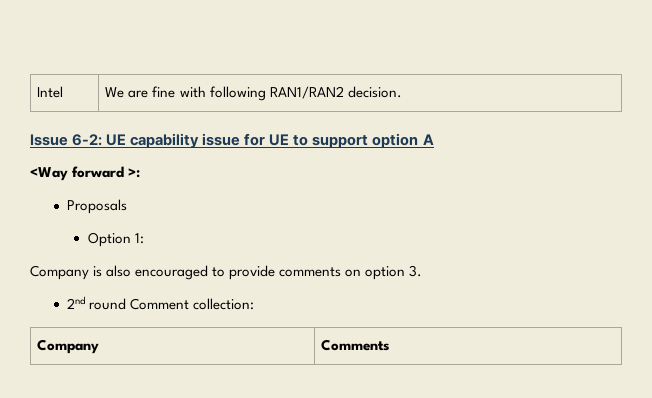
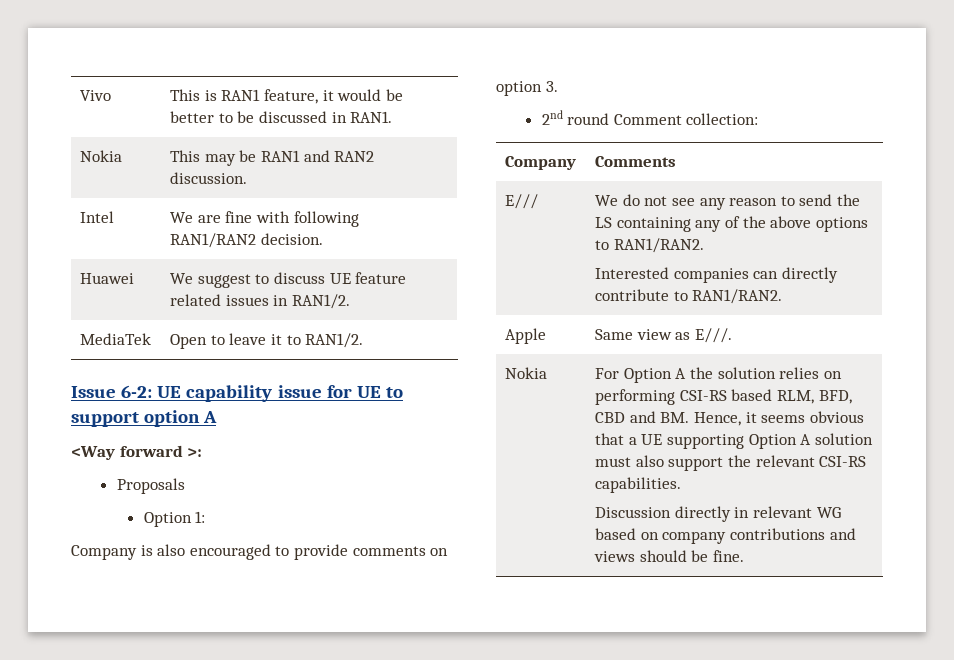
(37, 92) none -> [80,90,112,101] [170,89,403,104] [170,111,393,123] [80,150,123,162] [170,150,375,166] [170,172,248,184] Vivo | This is RAN1 feature, it would be better to be discussed in RAN1. // Nokia | This may be RAN1 and RAN2 discussion. //
(402, 92) none -> [80,273,135,284] [170,272,407,288] [170,294,350,309] [80,333,152,345] [170,333,364,349] // Huawei | We suggest to discuss UE feature related issues in RAN1/2. // MediaTek | Open to leave it to RAN1/2.
(390, 345) none -> [505,194,539,209] [595,194,860,210] [595,216,868,232] [595,238,704,253] [595,267,838,283] [595,289,783,304] [505,328,547,344] [595,328,732,343] [505,367,548,379] [595,367,842,383] [595,389,852,405] [595,411,864,426] [595,433,873,449] [595,455,867,471] [595,477,682,493] [595,506,841,522] [595,528,856,544] [594,550,744,562] // E/// | We do not see any reason to send the LS containing any of the above options to RAN1/RAN2. // Interested companies can directly contribute to RAN1/RAN2. // Apple | Same view as E///. // Nokia | For Option A the solution relies on performing CSI-RS based RLM, BFD, CBD and BM. Hence, it seems obvious that a UE supporting Option A solution must also support the relevant CSI-RS capabilities. // Discussion directly in relevant WG based on company contributions and views should be fine.

